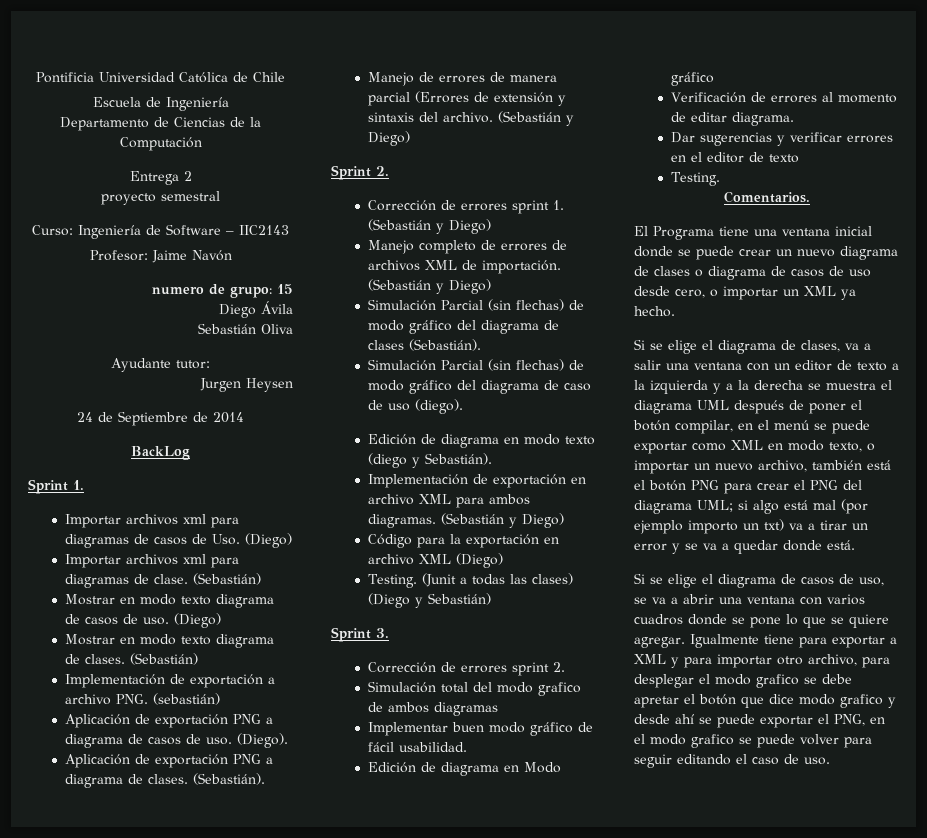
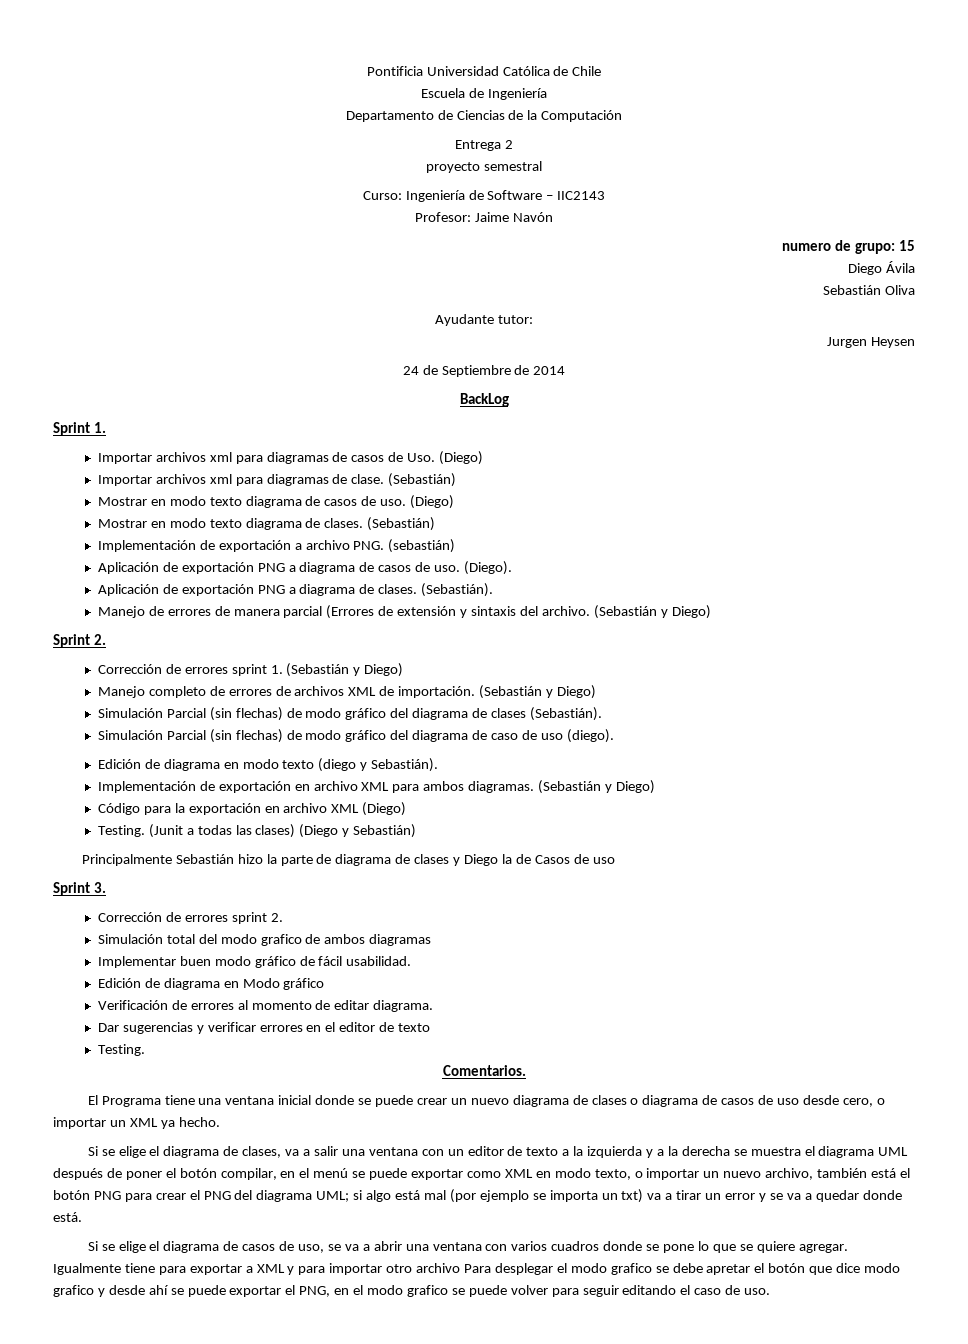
(491, 599) none -> [81,854,615,866] // Principalmente Sebastián hizo la parte de diagrama de clases y Diego la de Casos de uso
[688,520,738,534] importo -> [532,1190,598,1202] se importa
[808,654,890,668] archivo, para -> [416,1263,492,1273] archivo Para

